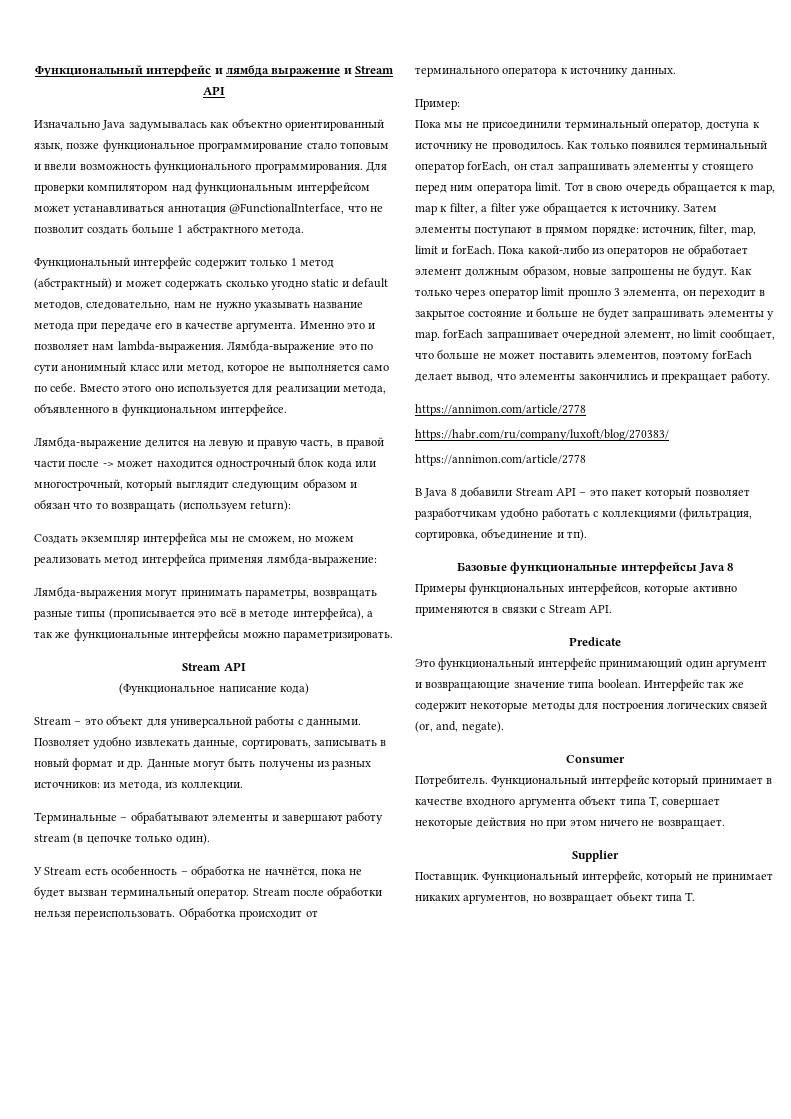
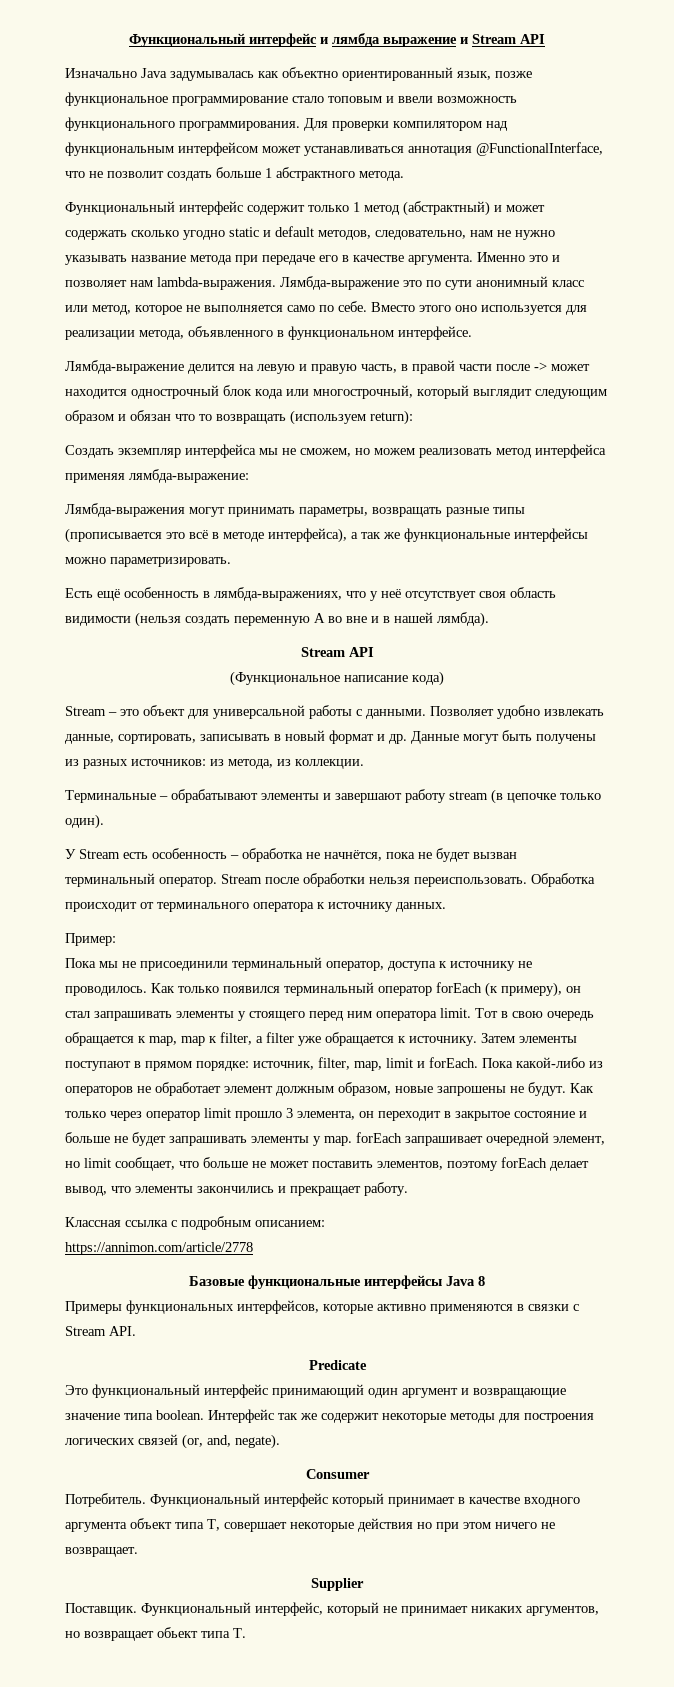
(393, 636) none -> [65,587,556,601] [65,612,489,627] // Есть ещё особенность в лямбда-выражениях, что у неё отсутствует своя область видимости (нельзя создать переменную А во вне и в нашей лямбда).
[467,161,511,172] forEach, -> [436,982,562,997] forEach (к примеру),
[415,404,586,416] [415,429,669,441] [415,454,586,466] [415,486,750,499] [415,507,752,520] [415,528,588,541] https://annimon.com/article/2778 // https://habr.com/ru/company/luxoft/blog/270383/ // https://annimon.com/article/2778 // В Java 8 добавили Stream API – это пакет который позволяет разработчикам удобно работать с коллекциями (фильтрация, сортировка, объединение и тп). -> [65,1216,325,1230] [65,1242,253,1255] Классная ссылка с подробным описанием: // https://annimon.com/article/2778

